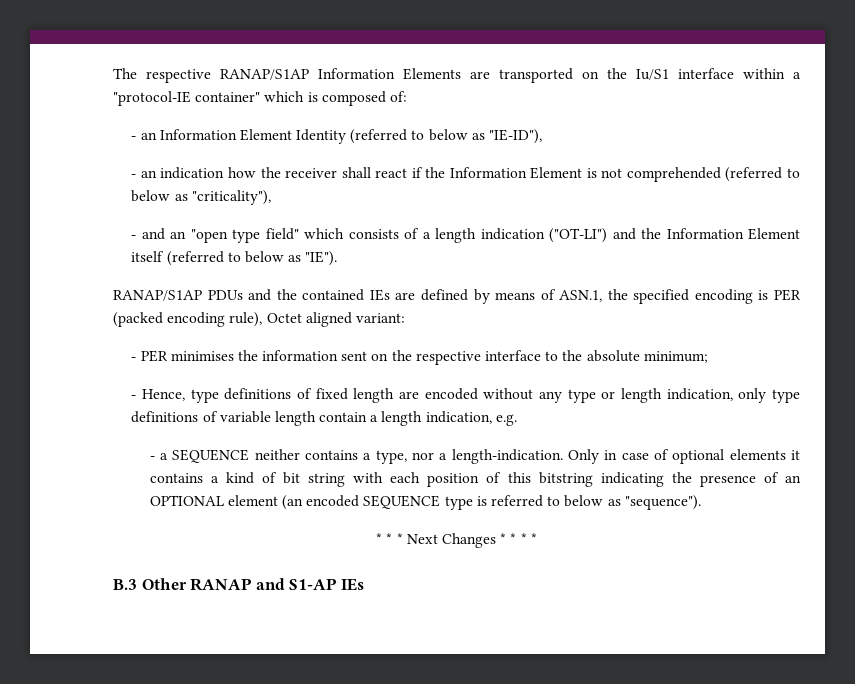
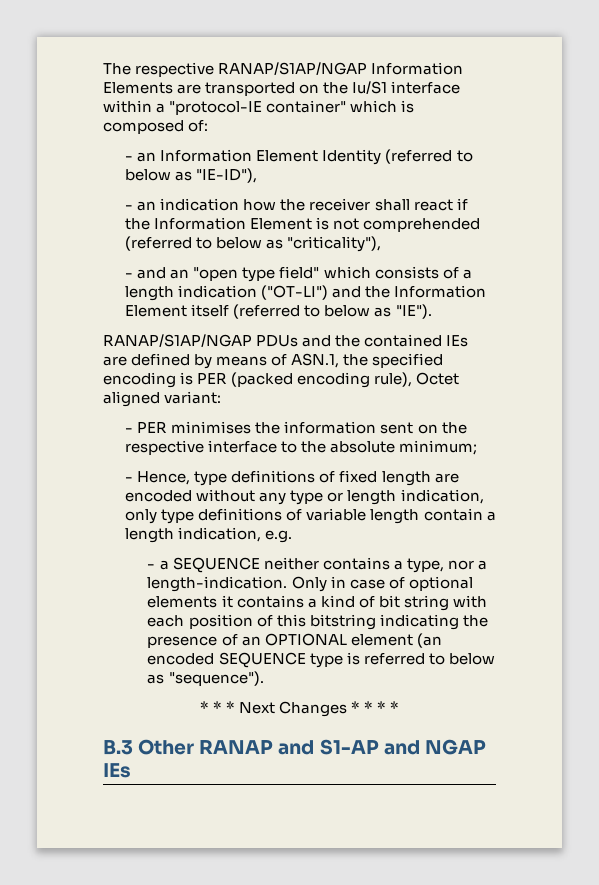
[220,69,309,80] RANAP/S1AP -> [218,62,368,75] RANAP/S1AP/NGAP
[113,290,202,301] RANAP/S1AP -> [103,334,252,347] RANAP/S1AP/NGAP
(338, 584) none -> [383,739,486,755] and NGAP

